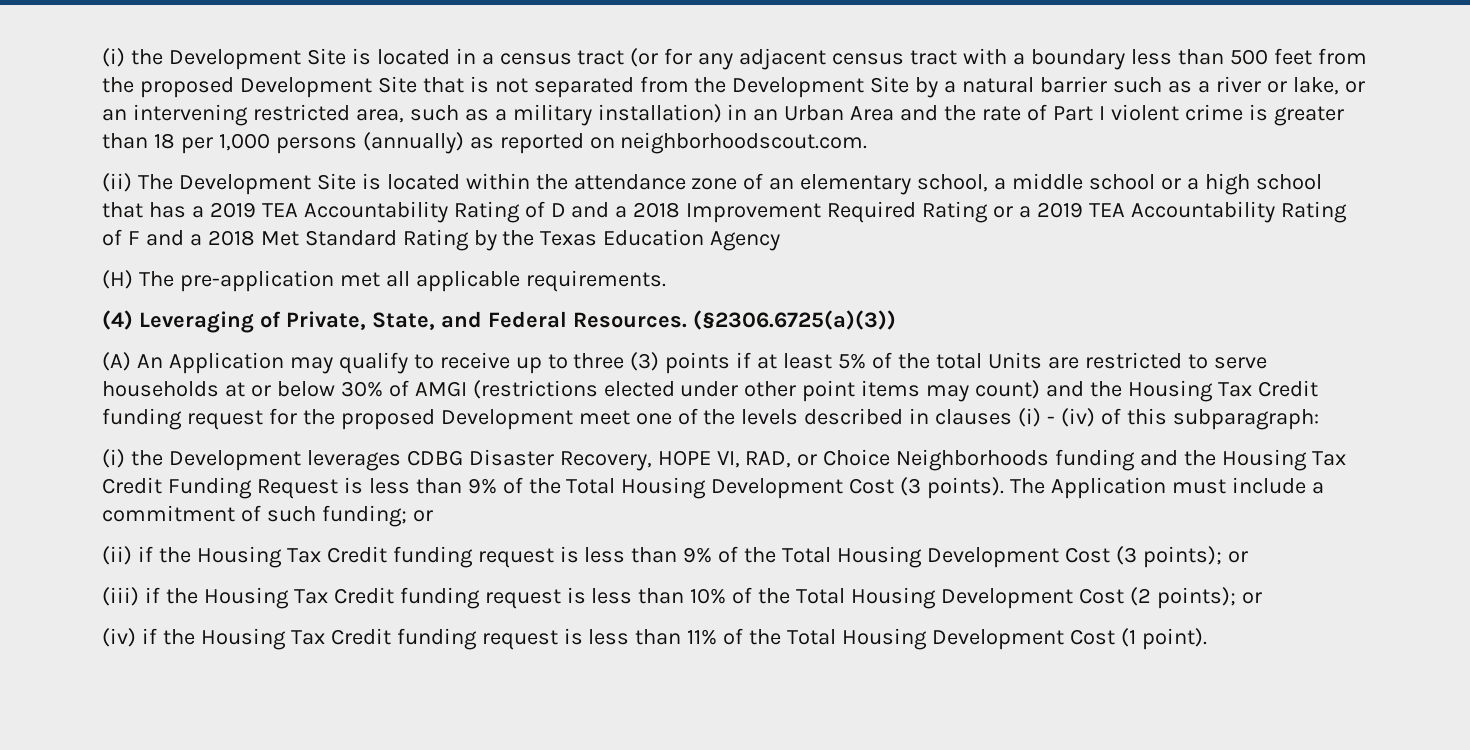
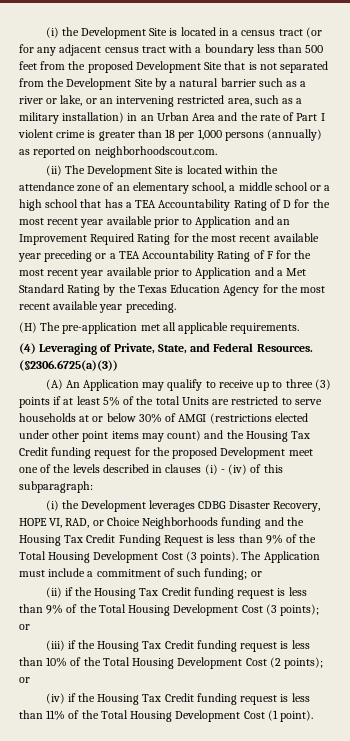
[209,202,256,218] 2019 -> (132, 205) none
[571,201,1083,223] and a 2018 Improvement Required Rating or a 2019 -> [294,199,330,208] [19,216,290,228] [19,233,319,245] [18,250,116,262] for the most recent year available prior to Application and an Improvement Required Rating for the most recent available year preceding or a
[145,230,255,246] and a 2018 -> [276,250,312,259] [19,267,283,279] for the most recent year available prior to Application and a
(781, 241) none -> [262,284,326,293] [19,301,176,313] for the most recent available year preceding.

